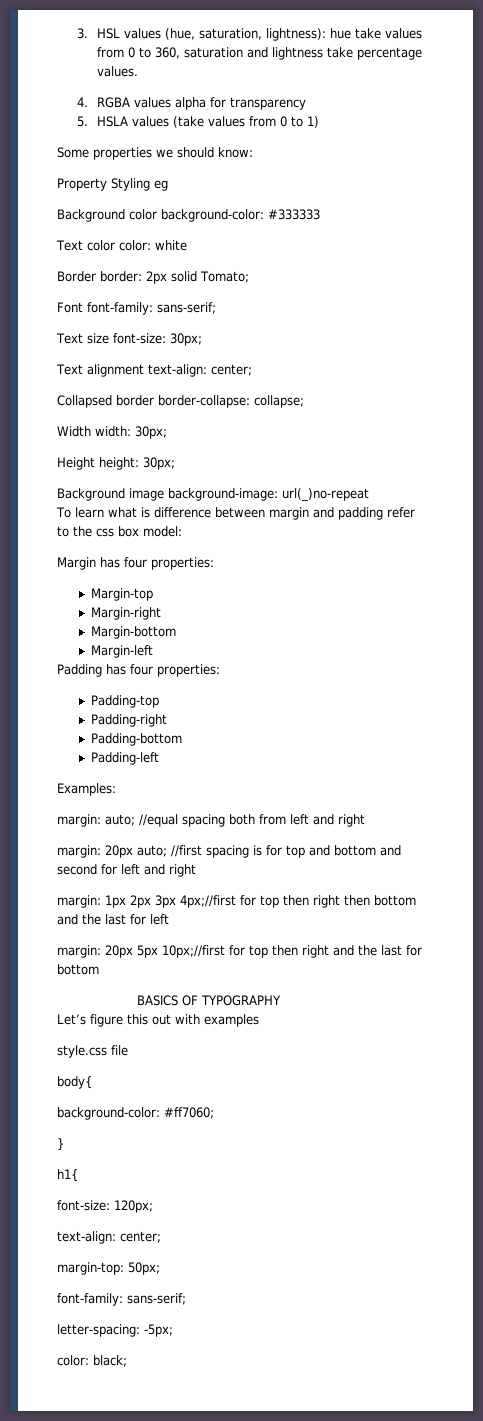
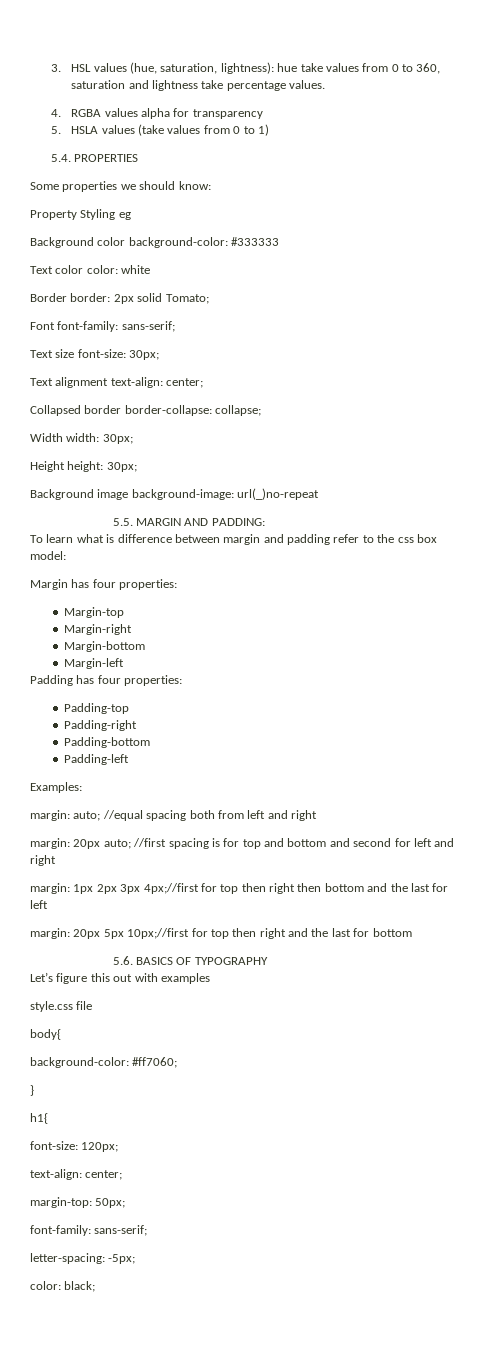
(319, 122) none -> [50,154,139,162] // 5.4. PROPERTIES
(369, 495) none -> [112,518,265,526] // 5.5. MARGIN AND PADDING:
(99, 969) none -> [112,956,133,965] 5.6.

